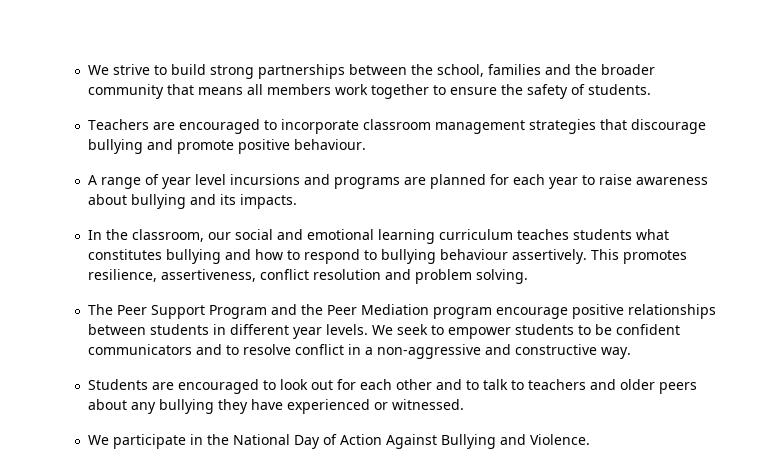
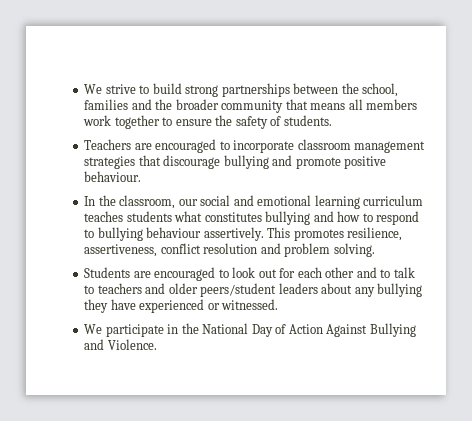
[87,174,708,189] [87,194,297,209] // A range of year level incursions and programs are planned for each year to raise awareness about bullying and its impacts. -> (142, 176) none
[87,304,716,319] [87,324,680,339] [87,344,631,359] // The Peer Support Program and the Peer Mediation program encourage positive relationships between students in different year levels. We seek to empower students to be confident communicators and to resolve conflict in a non-aggressive and constructive way. -> (375, 250) none
[658,382,697,394] peers -> [200,283,318,297] peers/student leaders

